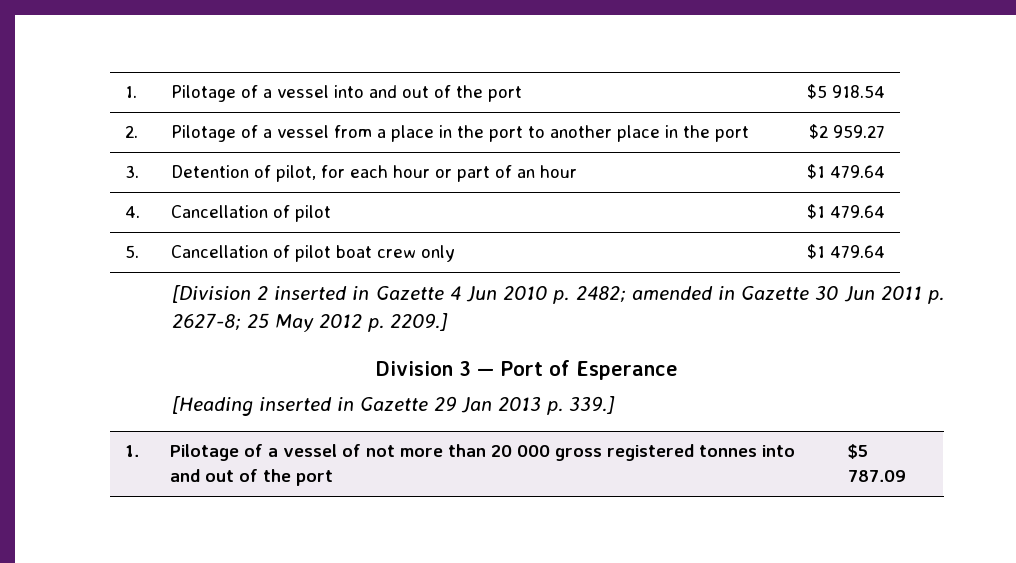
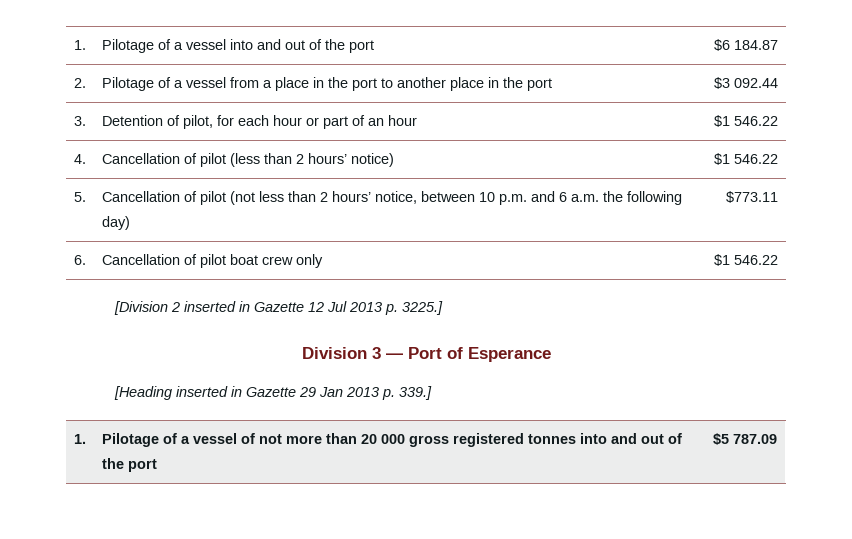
[806,84,885,99] $5 918.54 -> [714,39,779,51] $6 184.87
[808,124,885,139] $2 959.27 -> [714,77,779,89] $3 092.44
[829,165,885,178] 479.64 -> [734,116,779,126] 546.22
[806,204,885,219] | $1 479.64 -> [229,153,394,167] [714,153,779,165] (less than 2 hours’ notice) | $1 546.22
(140, 251) none -> [101,191,682,205] [101,216,130,230] [726,191,779,203] [73,255,86,265] | Cancellation of pilot (not less than 2 hours’ notice, between 10 p.m. and 6 a.m. the following day) | $773.11 // 6.
[829,245,885,258] 479.64 -> [734,255,779,265] 546.22
[449,286,945,304] [171,313,448,332] 4 Jun 2010 p. 2482; amended in Gazette 30 Jun 2011 p. 2627-8; 25 May 2012 p. 2209.] -> [308,301,444,315] 12 Jul 2013 p. 3225.]

